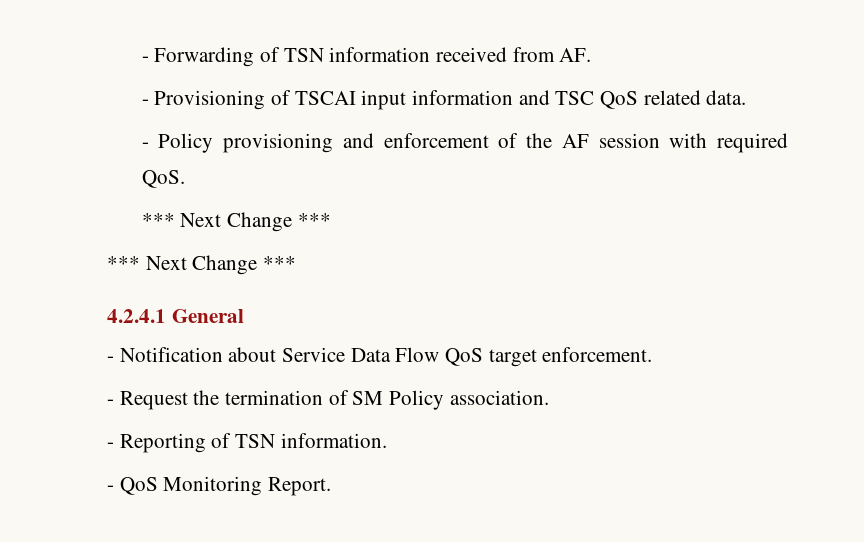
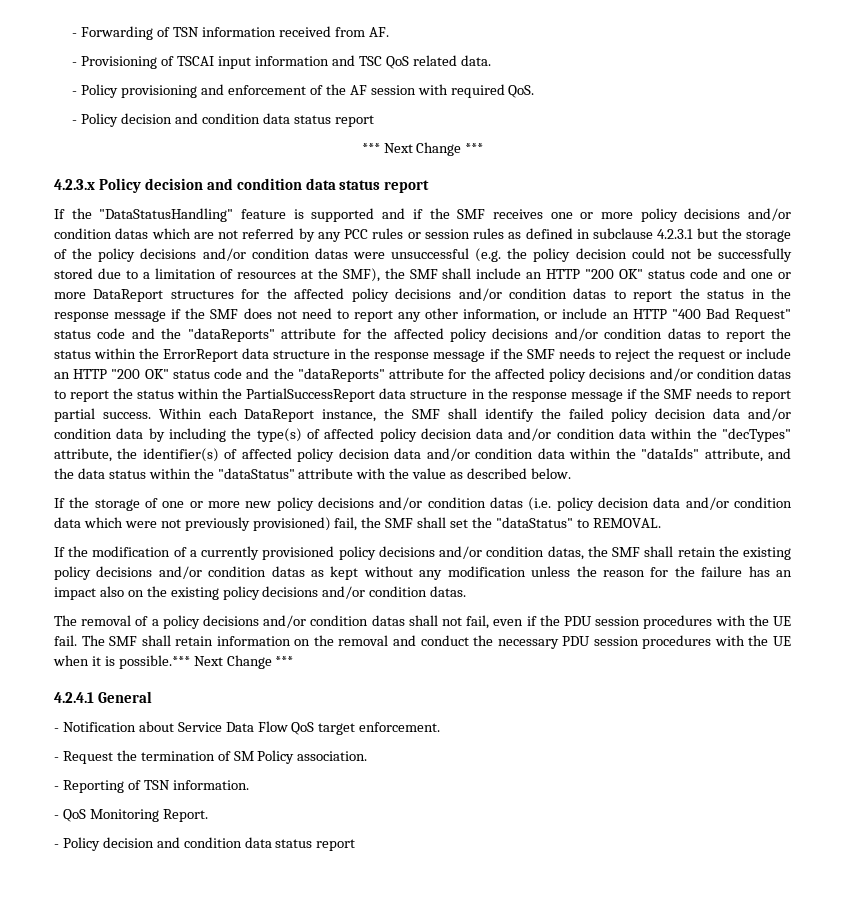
[141,212,331,232] [107,256,140,270] *** Next Change *** // *** -> [72,113,374,127] [361,142,484,156] [54,178,430,193] [54,208,791,222] [54,228,791,242] [54,248,792,262] [54,268,792,282] [54,288,791,302] [54,308,791,322] [54,328,791,342] [54,348,791,362] [54,368,792,382] [54,388,791,402] [54,408,792,422] [54,428,791,442] [54,448,791,462] [54,468,571,479] [54,497,792,511] [54,517,661,531] [54,546,792,560] [54,566,792,580] [54,586,467,600] [54,615,792,629] [54,635,791,649] [53,655,190,669] - Policy decision and condition data status report // *** Next Change *** // 4.2.3.x Policy decision and condition data status report // If the "DataStatusHandling" feature is supported and if the SMF receives one or more policy decisions and/or condition datas which are not referred by any PCC rules or session rules as defined in subclause 4.2.3.1 but the storage of the policy decisions and/or condition datas were unsuccessful (e.g. the policy decision could not be successfully stored due to a limitation of resources at the SMF), the SMF shall include an HTTP "200 OK" status code and one or more DataReport structures for the affected policy decisions and/or condition datas to report the status in the response message if the SMF does not need to report any other information, or include an HTTP "400 Bad Request" status code and the "dataReports" attribute for the affected policy decisions and/or condition datas to report the status within the ErrorReport data structure in the response message if the SMF needs to reject the request or include an HTTP "200 OK" status code and the "dataReports" attribute for the affected policy decisions and/or condition datas to report the status within the PartialSuccessReport data structure in the response message if the SMF needs to report partial success. Within each DataReport instance, the SMF shall identify the failed policy decision data and/or condition data by including the type(s) of affected policy decision data and/or condition data within the "decTypes" attribute, the identifier(s) of affected policy decision data and/or condition data within the "dataIds" attribute, and the data status within the "dataStatus" attribute with the value as described below. // If the storage of one or more new policy decisions and/or condition datas (i.e. policy decision data and/or condition data which were not previously provisioned) fail, the SMF shall set the "dataStatus" to REMOVAL. // If the modification of a currently provisioned policy decisions and/or condition datas, the SMF shall retain the existing policy decisions and/or condition datas as kept without any modification unless the reason for the failure has an impact also on the existing policy decisions and/or condition datas. // The removal of a policy decisions and/or condition datas shall not fail, even if the PDU session procedures with the UE fail. The SMF shall retain information on the removal and conduct the necessary PDU session procedures with the UE when it is possible.***
(332, 486) none -> [54,837,356,851] // - Policy decision and condition data status report

